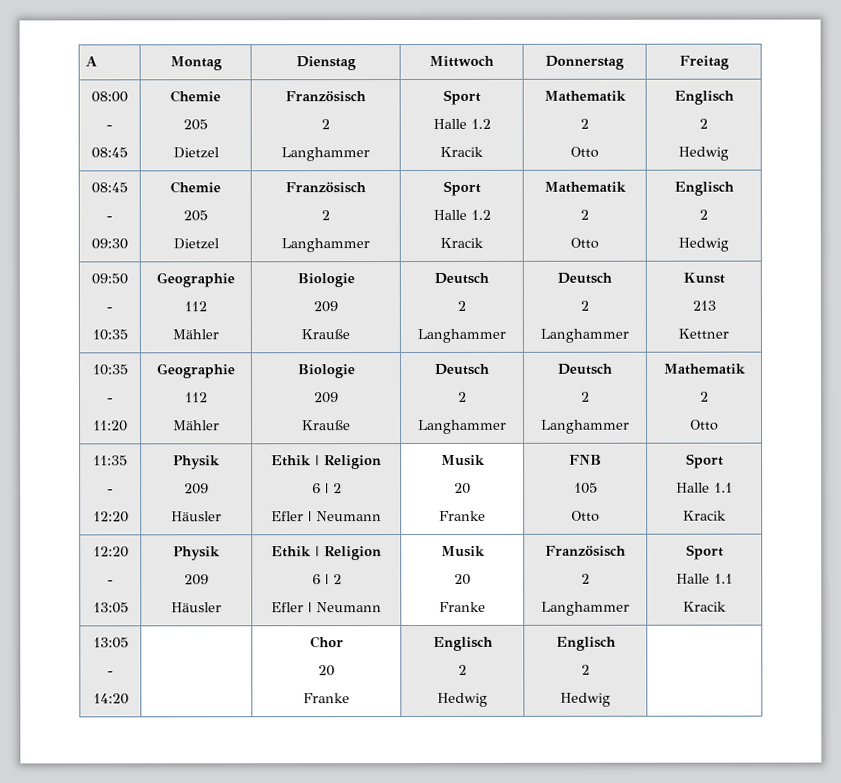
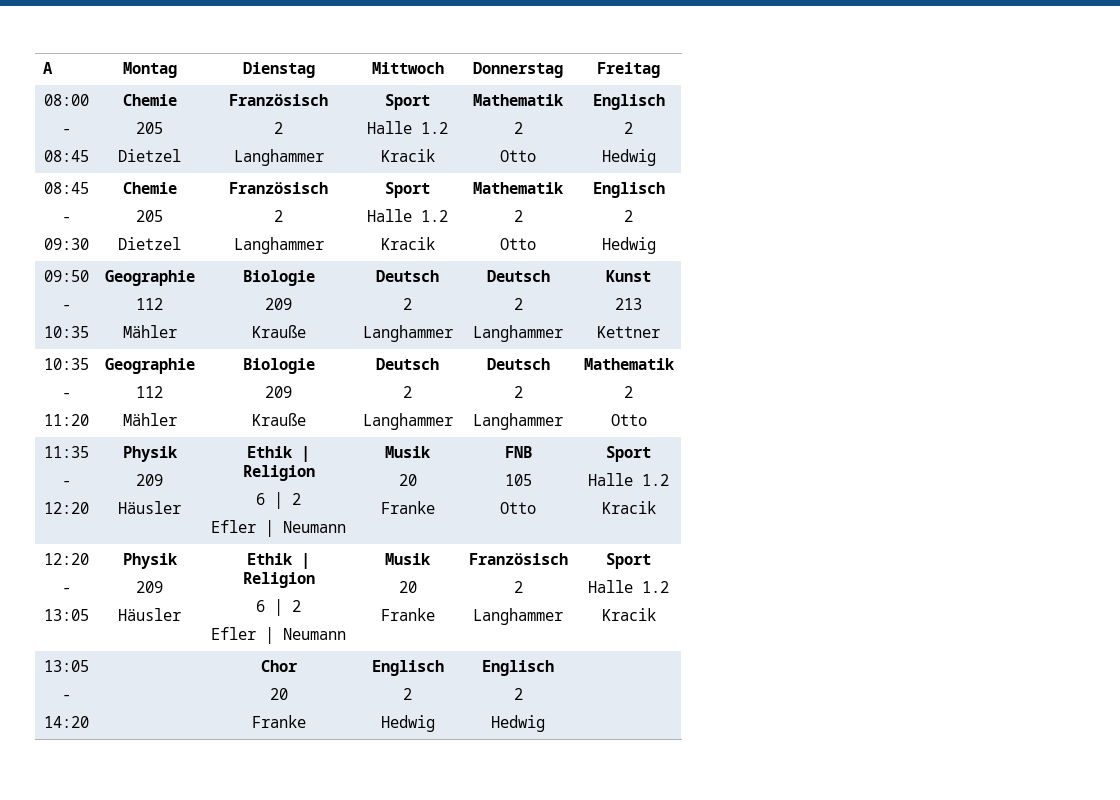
[714,482,733,493] 1.1 -> [642,474,669,486] 1.2
[714,573,733,584] 1.1 -> [642,581,669,593] 1.2

